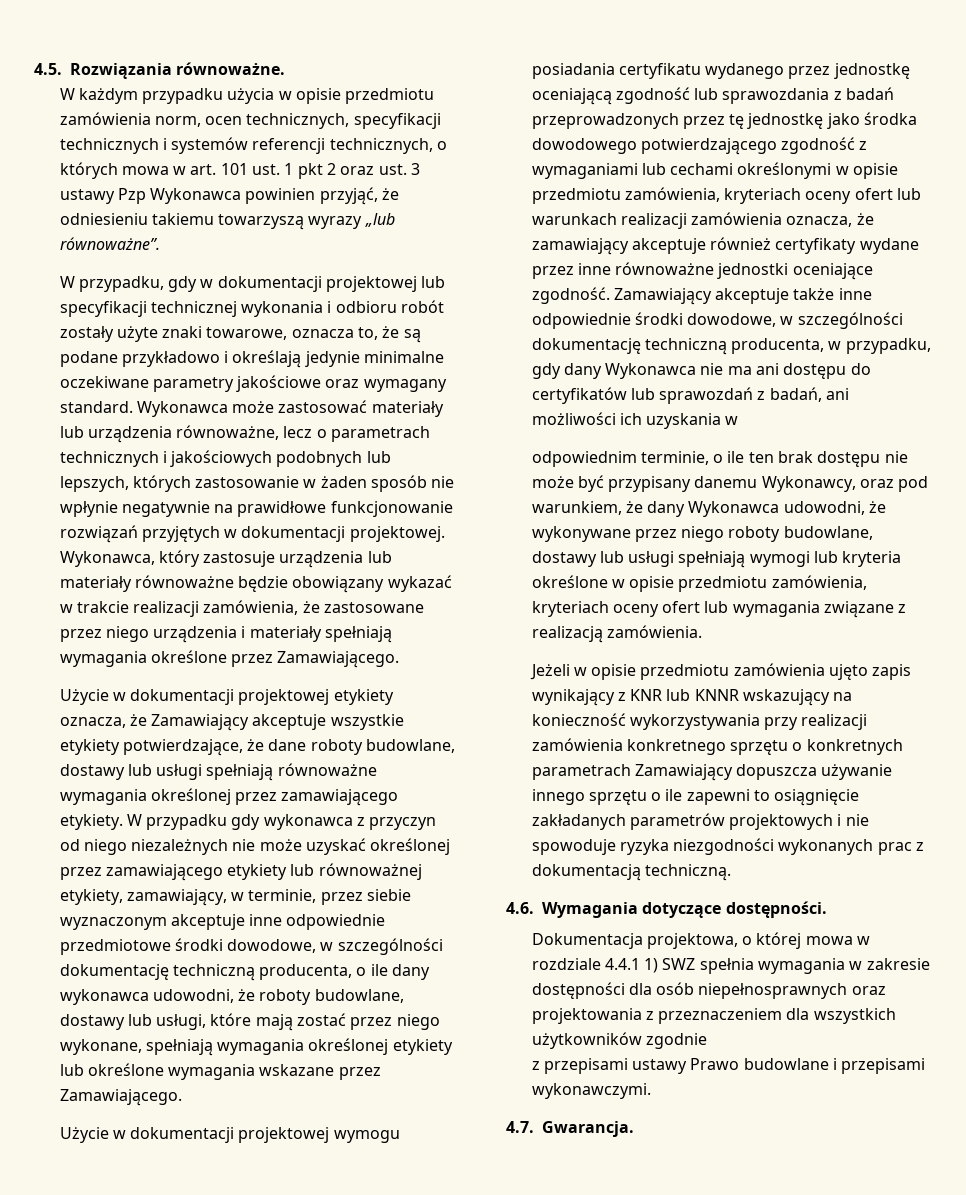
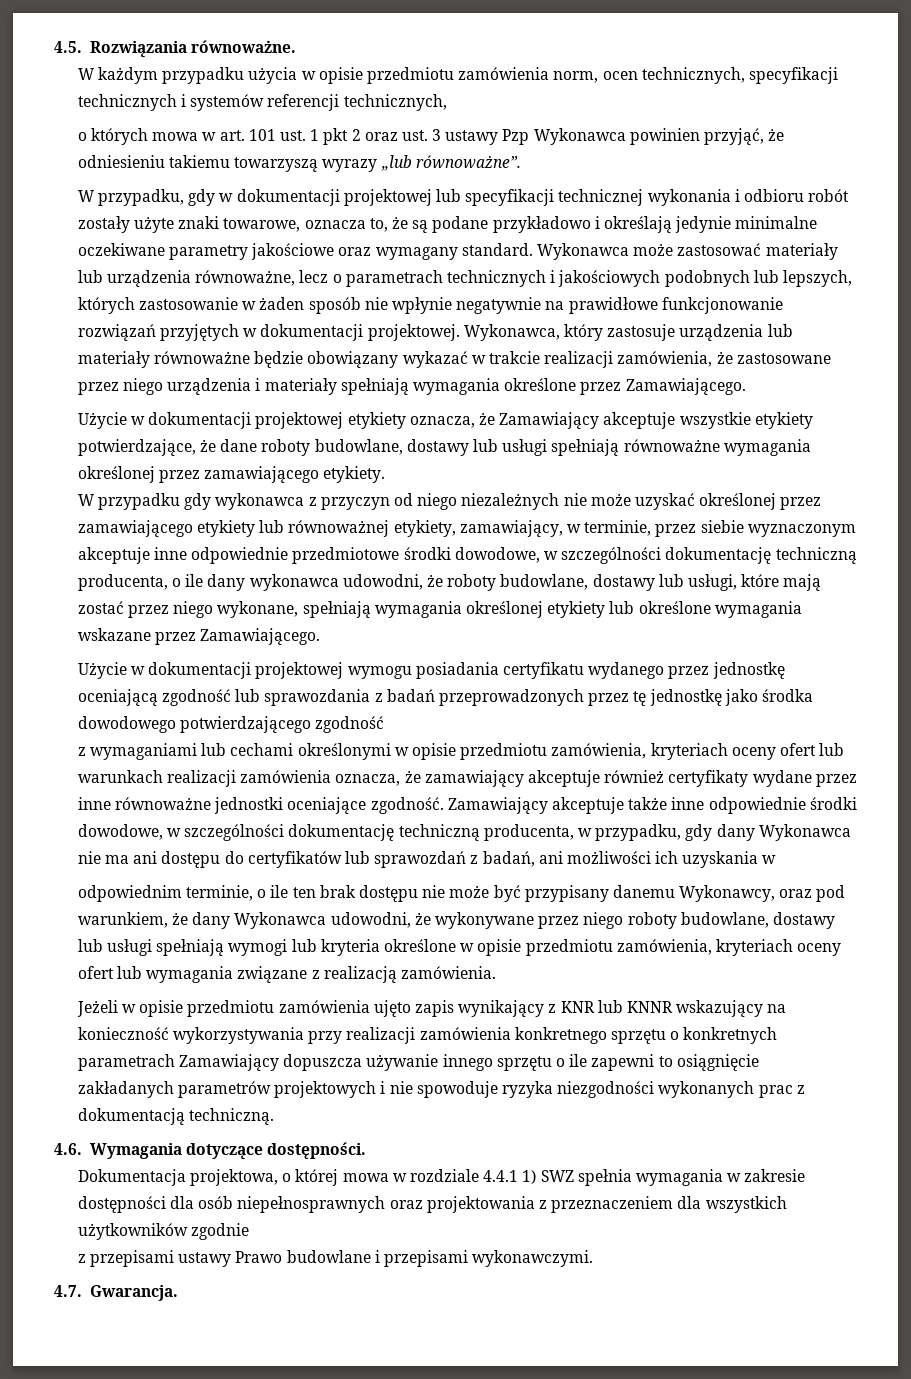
(433, 146) none -> (447, 102) //
(123, 822) none -> (386, 474) //
(856, 145) none -> (385, 724) //

